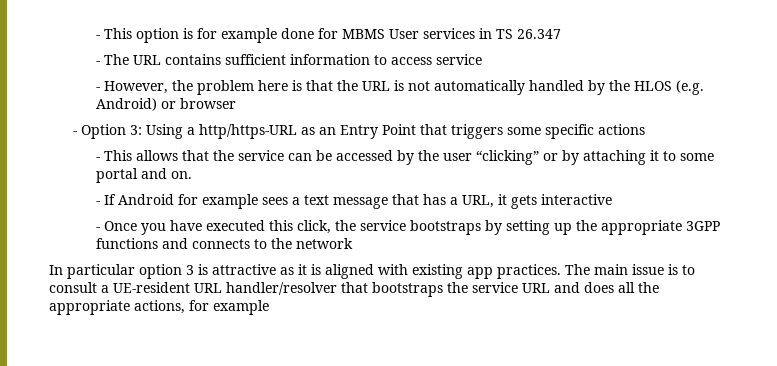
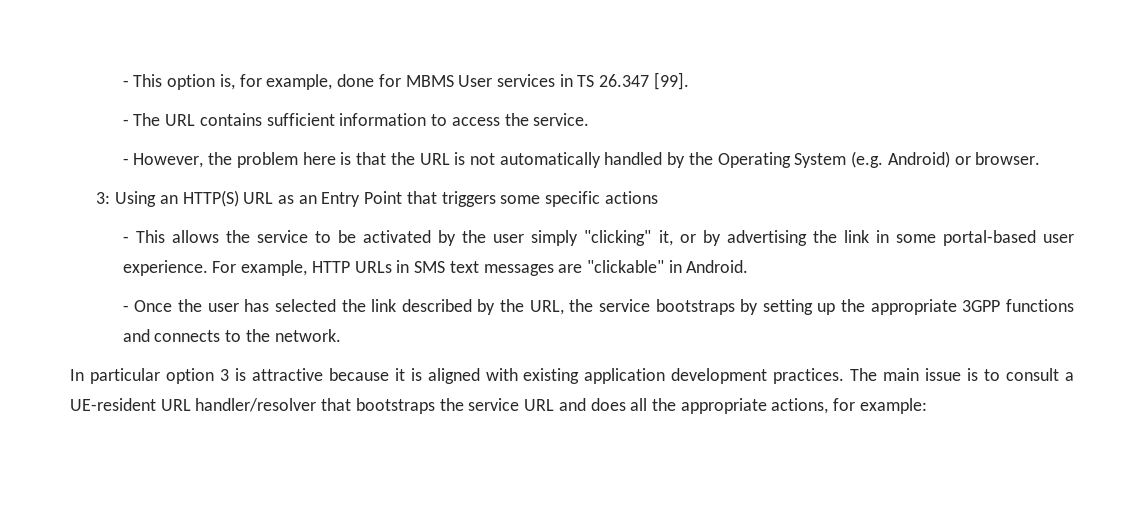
[183,28,278,43] is for example -> [219,74,333,90] is, for example,
(562, 34) none -> [653,72,689,90] [99].
[436,54,483,65] service -> [504,113,590,126] the service.
[634,81,673,91] HLOS -> [717,152,847,168] Operating System
[180,98,237,109] [72,124,297,139] browser // - Option 3: Using a http/https-URL -> [975,152,1041,165] [96,190,274,207] browser. // 3: Using an HTTP(S) URL
[182,150,715,165] [96,168,193,183] [96,194,613,209] [96,220,332,235] that the service can be accessed by the user “clicking” or by attaching it to some portal and on. // - If Android for example sees a text message that has a URL, it gets interactive // - Once you have executed this click, -> [225,230,1075,246] [122,260,749,276] [122,299,564,315] the service to be activated by the user simply "clicking" it, or by advertising the link in some portal-based user experience. For example, HTTP URLs in SMS text messages are "clickable" in Android. // - Once the user has selected the link described by the URL,
[296,238,354,249] network -> [274,329,341,342] network.
[280,267,294,275] as -> [328,368,389,381] because
[467,267,493,279] app -> [584,368,768,384] application development
[213,300,269,315] example -> [859,398,927,414] example:

